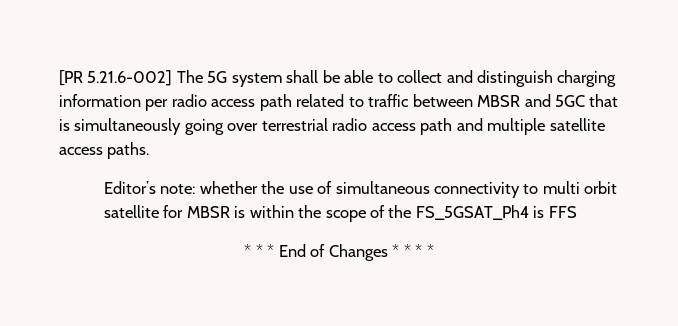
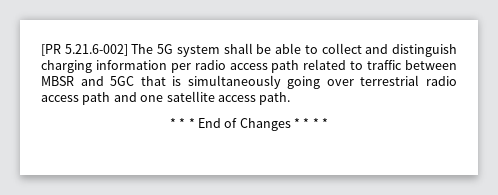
[487,118,546,135] multiple -> [140,95,164,102] one
[107,142,150,159] [103,181,618,198] [103,205,577,222] paths. // Editor’s note: whether the use of simultaneous connectivity to multi orbit satellite for MBSR is within the scope of the FS_5GSAT_Ph4 is FFS -> [259,92,291,105] path.

